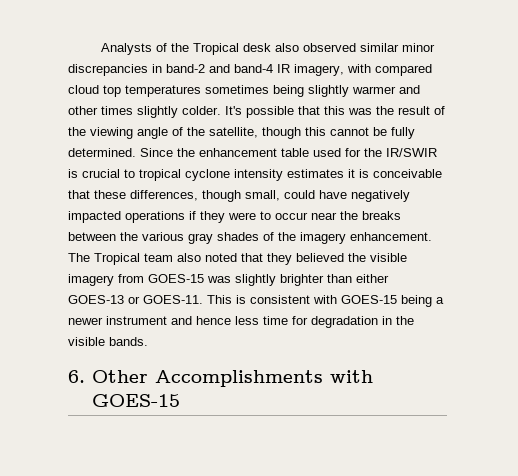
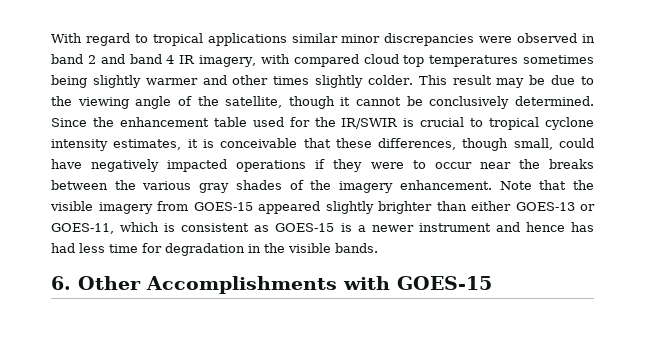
[101,43,436,55] [68,64,273,76] Analysts of the Tropical desk also observed similar minor discrepancies in band-2 and band-4 -> [51,33,595,46] [51,54,175,64] With regard to tropical applications similar minor discrepancies were observed in band 2 and band 4
[225,106,445,118] It's possible that this was the result of -> [418,75,594,88] This result may be due to
[305,127,326,136] this -> [340,97,351,106] it
[391,127,415,139] fully -> [429,96,510,109] conclusively
[287,169,344,178] estimates -> [113,139,182,150] estimates,
[68,253,344,265] The Tropical team also noted that they believed -> [499,180,567,190] Note that
[207,276,231,283] was -> [258,201,320,214] appeared
[143,295,432,307] GOES-11. This is consistent with GOES-15 being -> [51,222,352,234] GOES-11, which is consistent as GOES-15 is
(231, 320) none -> [570,222,594,232] [51,243,75,253] has had

